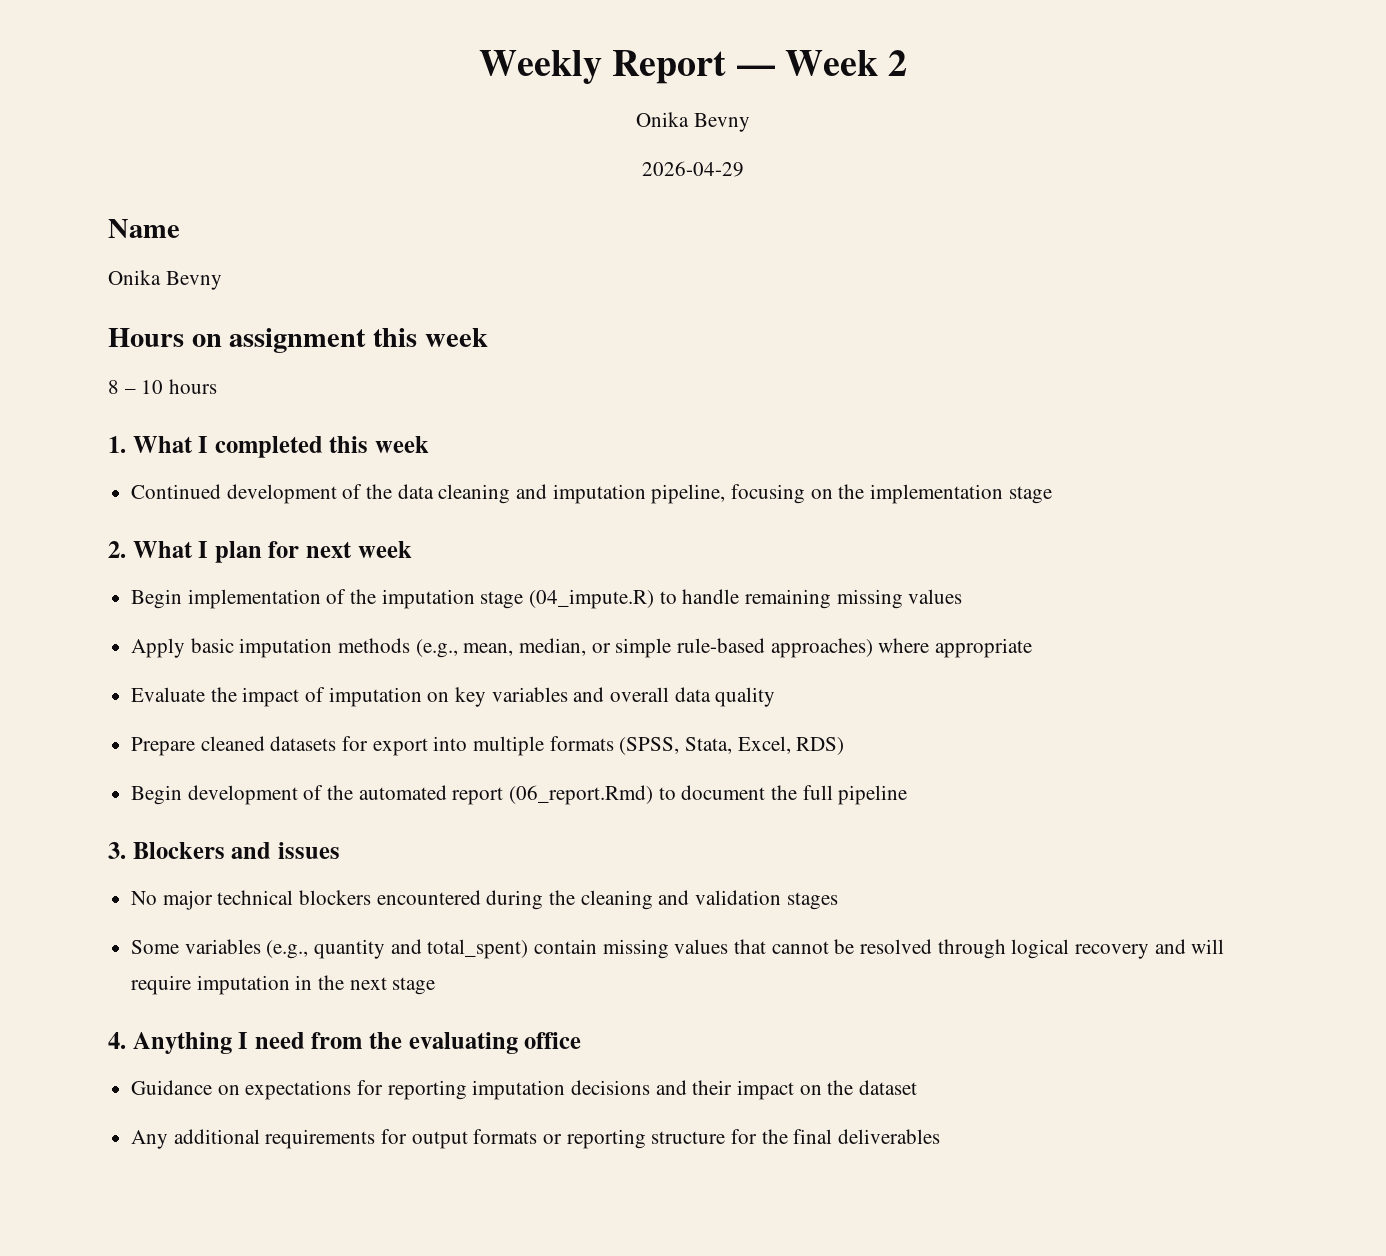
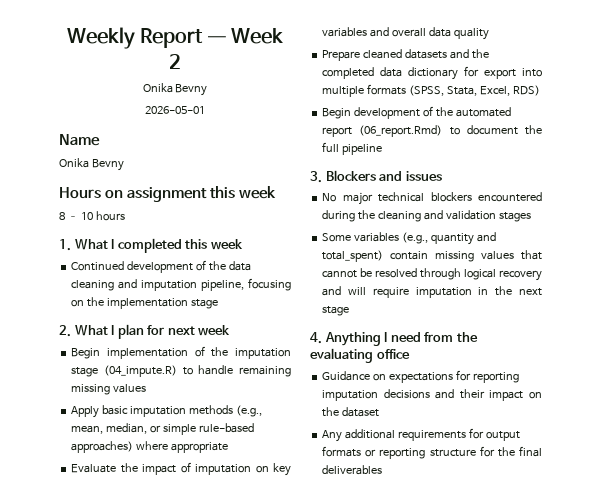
[642,161,744,177] 2026-04-29 -> [145,106,205,114] 2026-05-01
(337, 743) none -> [450,49,489,59] [322,67,459,80] and the completed data dictionary

